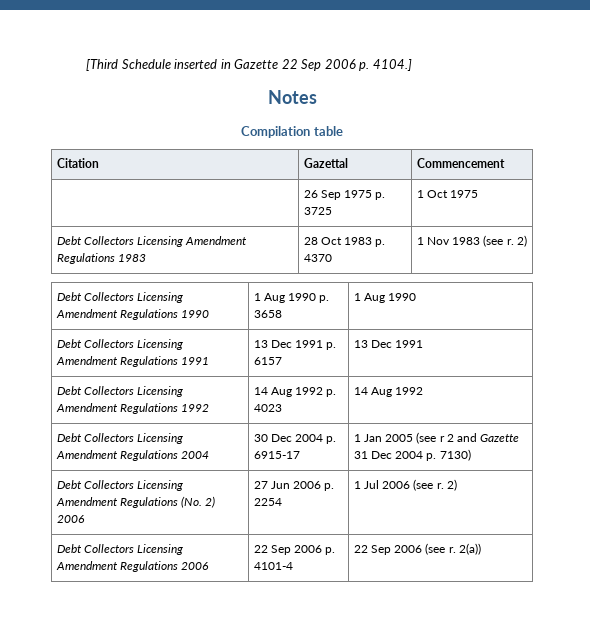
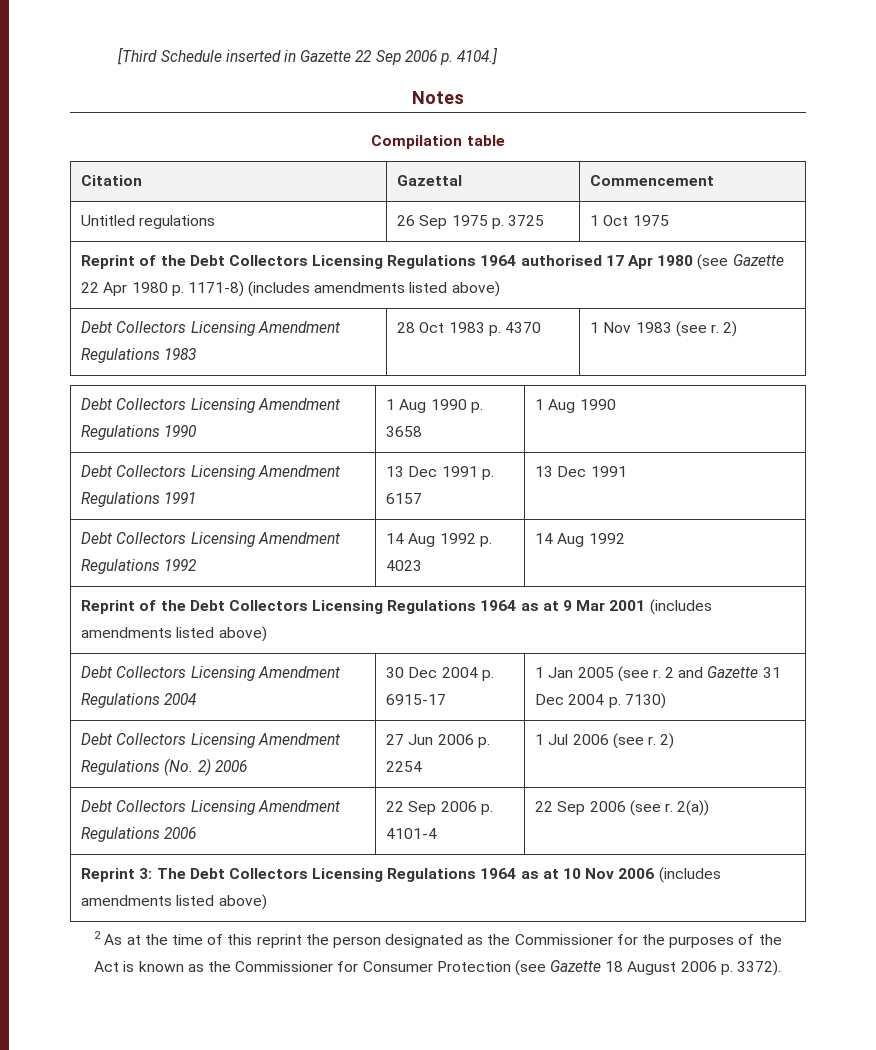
(506, 163) none -> [81,215,216,229] Untitled regulations
(479, 194) none -> [81,254,784,270] [81,281,500,297] // Reprint of the Debt Collectors Licensing Regulations 1964 authorised 17 Apr 1980 (see Gazette 22 Apr 1980 p. 1171-8) (includes amendments listed above)
(424, 391) none -> [81,599,712,615] [81,626,267,642] // Reprint of the Debt Collectors Licensing Regulations 1964 as at 9 Mar 2001 (includes amendments listed above)
[439,436,445,442] r -> [652,669,661,678] r.
(481, 549) none -> [81,867,721,883] [81,894,267,910] [94,931,782,948] [94,960,782,976] // Reprint 3: The Debt Collectors Licensing Regulations 1964 as at 10 Nov 2006 (includes amendments listed above) // 2 As at the time of this reprint the person designated as the Commissioner for the purposes of the Act is known as the Commissioner for Consumer Protection (see Gazette 18 August 2006 p. 3372).

